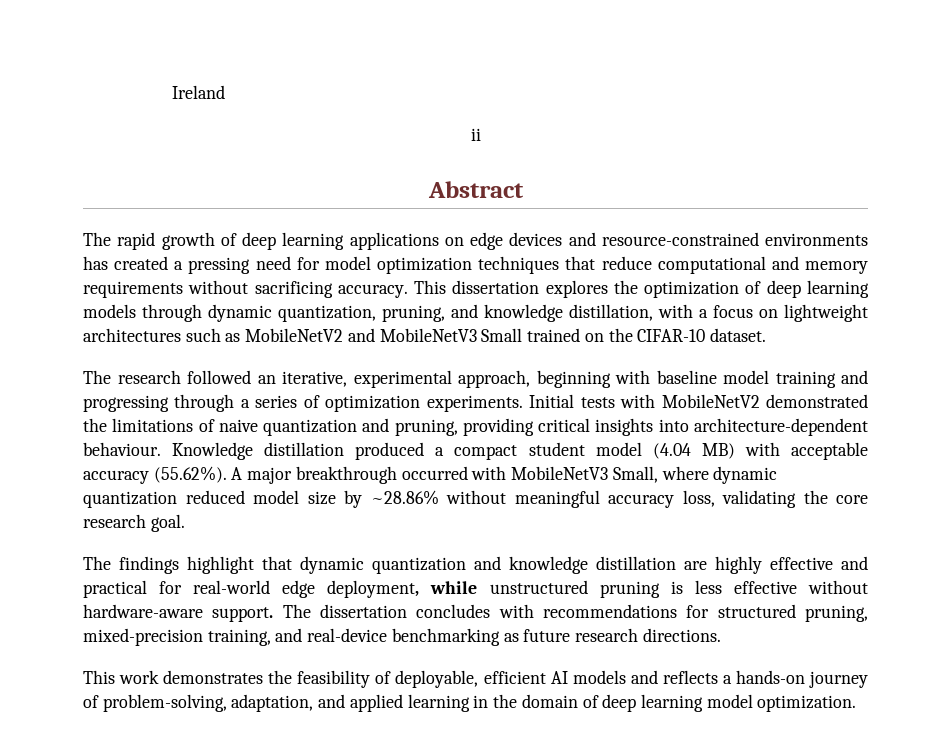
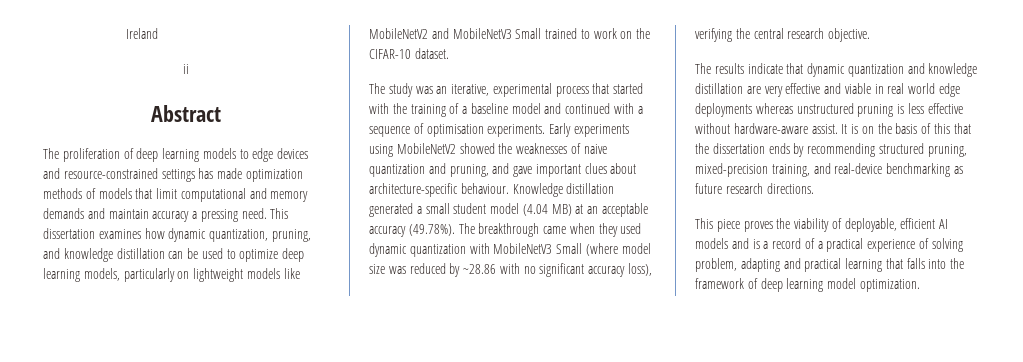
[117,232,464,250] rapid growth of deep learning applications on -> [62,148,249,162] proliferation of deep learning models to
[765,233,868,246] [83,256,869,274] [83,280,869,298] [83,304,202,322] environments has created a pressing need for model optimization techniques that reduce computational and memory requirements without sacrificing accuracy. This dissertation explores the optimization of deep learning models through -> [161,168,303,182] [43,188,309,202] [43,208,289,222] [43,228,165,239] settings has made optimization methods of models that limit computational and memory demands and maintain accuracy a pressing need. This dissertation examines how
[569,304,868,322] [83,328,241,342] distillation, with a focus on lightweight architectures such as -> [116,248,305,262] [43,268,300,282] distillation can be used to optimize deep learning models, particularly on lightweight models like
(581, 335) none -> [580,28,617,39] to work
[117,370,251,384] research followed -> [388,83,433,97] study was
[458,370,868,388] [83,394,868,412] [83,418,194,432] approach, beginning with baseline model training and progressing through a series of optimization experiments. Initial tests with MobileNetV2 demonstrated the limitations -> [555,83,644,97] [369,103,643,117] [369,123,629,137] [369,143,568,157] process that started with the training of a baseline model and continued with a sequence of optimisation experiments. Early experiments using MobileNetV2 showed the weaknesses
[462,418,868,436] [83,442,868,460] [83,466,778,484] [83,490,868,508] [83,514,185,532] [83,556,254,574] providing critical insights into architecture-dependent behaviour. Knowledge distillation produced a compact student model (4.04 MB) with acceptable accuracy (55.62%). A major breakthrough occurred with MobileNetV3 Small, where dynamic quantization reduced model size by ~28.86% without meaningful accuracy loss, validating the core research goal. // The findings highlight -> [492,163,637,177] [369,183,615,197] [369,203,649,217] [369,223,642,237] [369,243,651,257] [369,263,653,277] [695,28,871,42] [695,63,783,74] and gave important clues about architecture-specific behaviour. Knowledge distillation generated a small student model (4.04 MB) at an acceptable accuracy (49.78%). The breakthrough came when they used dynamic quantization with MobileNetV3 Small (where model size was reduced by ~28.86 with no significant accuracy loss), verifying the central research objective. // The results indicate
[715,556,762,574] highly -> [764,86,783,97] very
[83,580,478,598] practical for real-world edge deployment, while -> [844,83,961,97] [695,103,793,117] viable in real world edge deployments whereas
[212,604,710,622] support. The dissertation concludes with recommendations for -> [811,123,971,134] [695,143,876,157] assist. It is on the basis of this that the dissertation ends by recommending
[119,670,371,688] work demonstrates the feasibility -> [716,218,830,232] piece proves the viability
[662,670,868,688] [83,694,578,712] reflects a hands-on journey of problem-solving, adaptation, and applied learning in the domain -> [752,238,963,252] [695,258,965,272] [695,278,744,289] is a record of a practical experience of solving problem, adapting and practical learning that falls into the framework

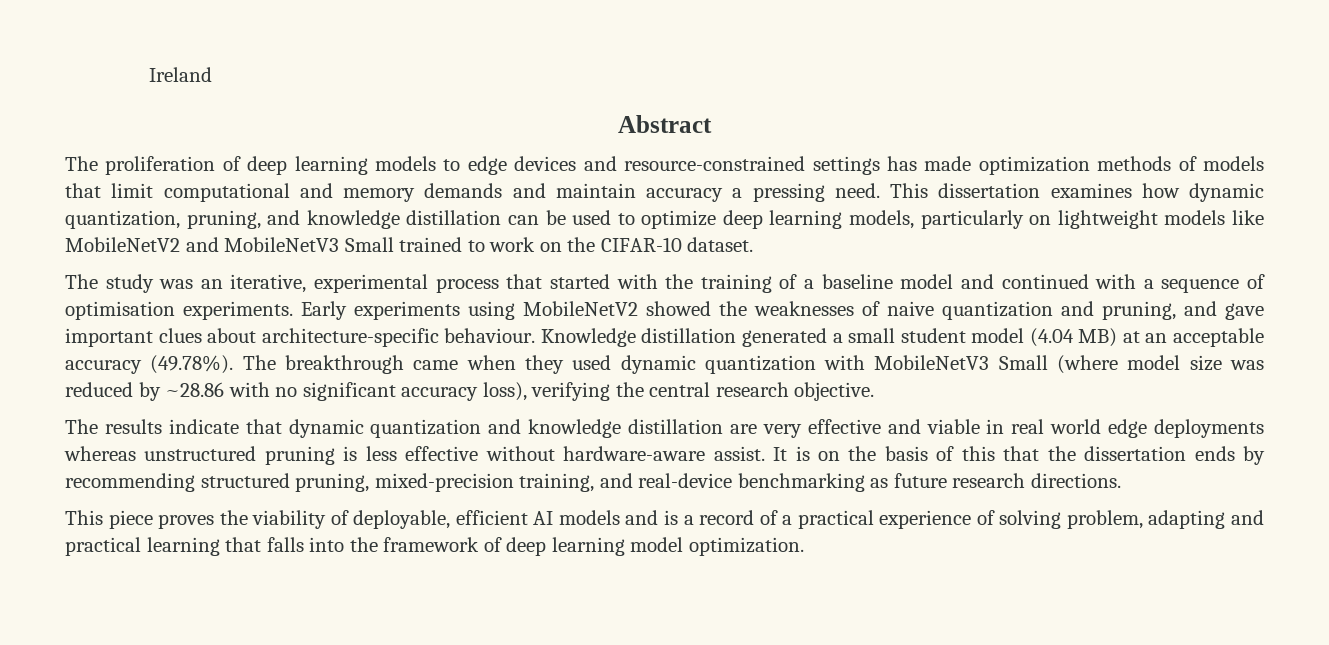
[182,64,189,74] // ii -> (212, 74) none

